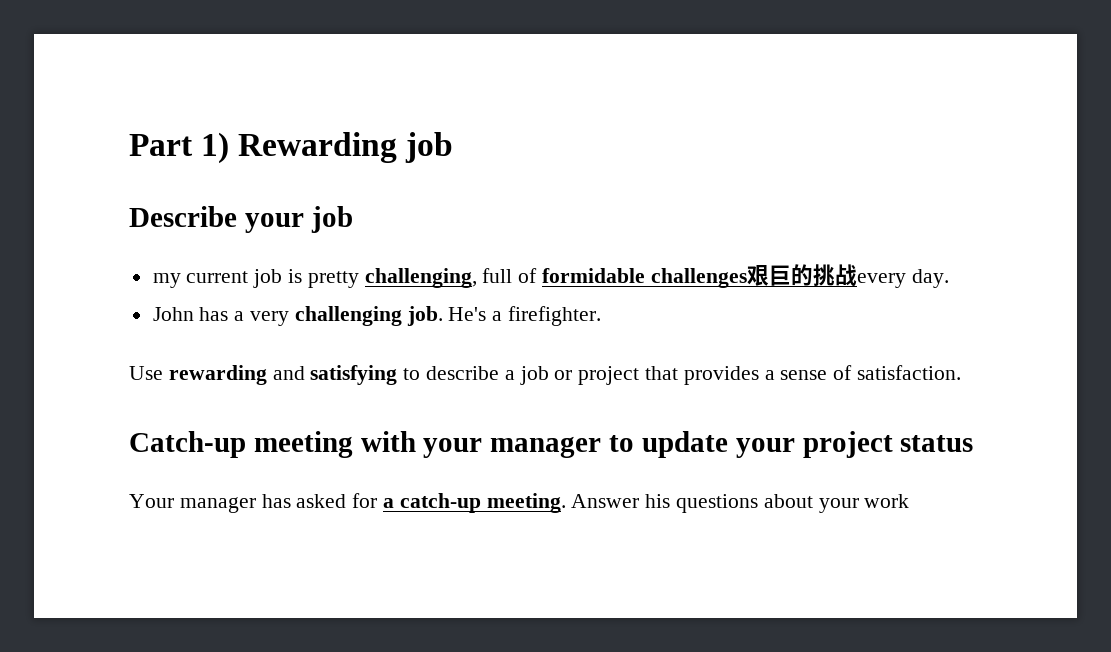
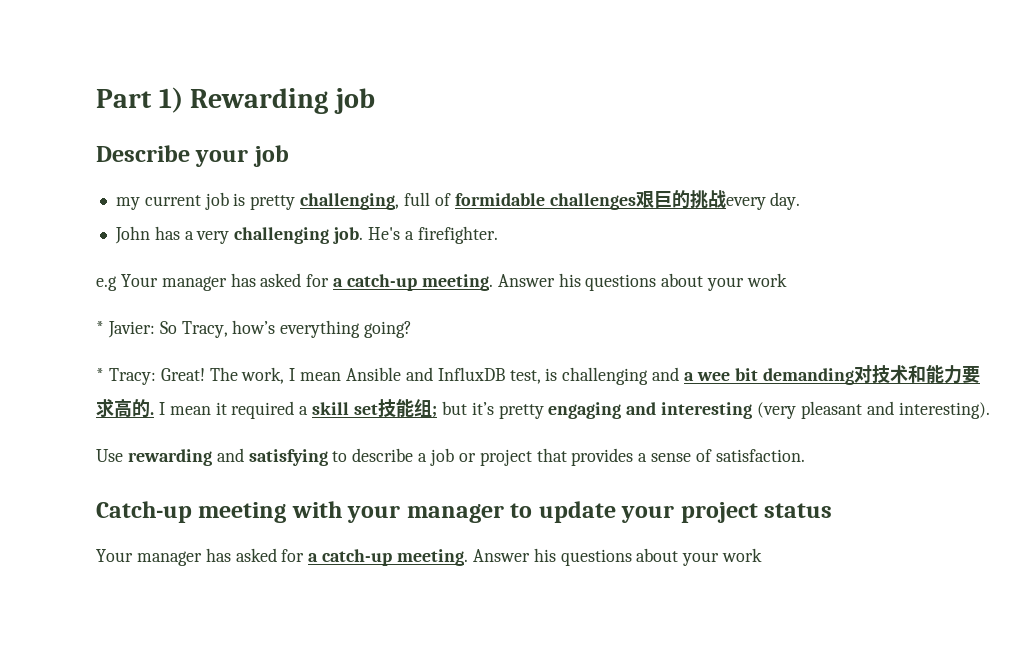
(602, 316) none -> [96,273,788,291] [96,320,413,338] [96,365,980,385] [96,398,990,419] // e.g Your manager has asked for a catch-up meeting. Answer his questions about your work // * Javier: So Tracy, how’s everything going? // * Tracy: Great! The work, I mean Ansible and InfluxDB test, is challenging and a wee bit demanding对技术和能力要求高的. I mean it required a skill set技能组; but it’s pretty engaging and interesting (very pleasant and interesting).

